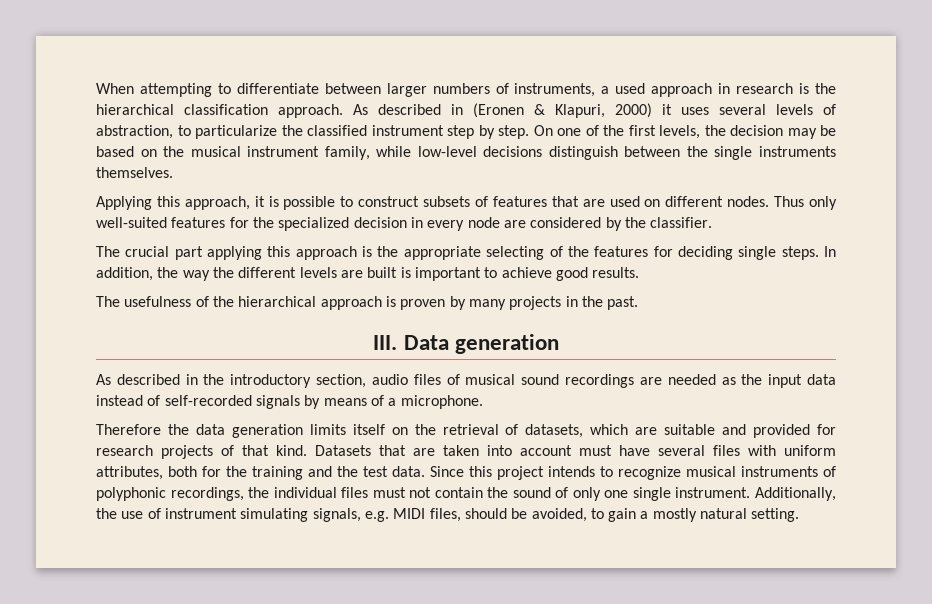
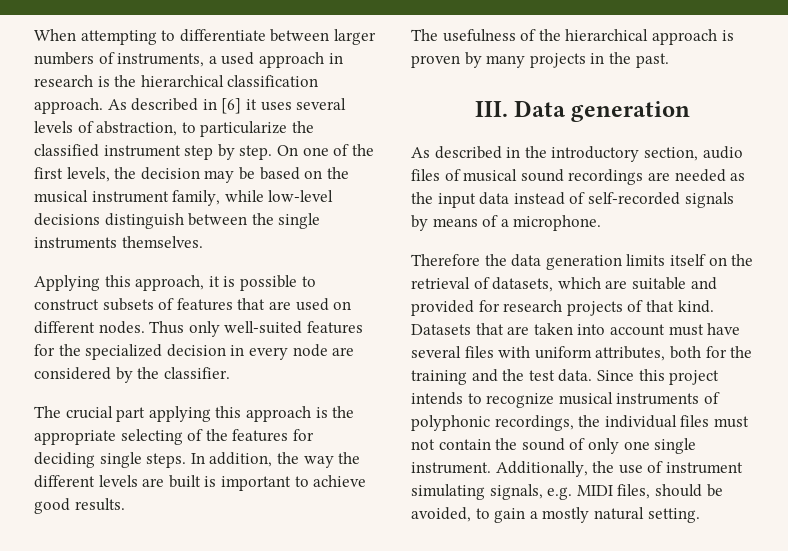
[473,103,652,118] (Eronen & Klapuri, 2000) -> [221,98,242,114] [6]

